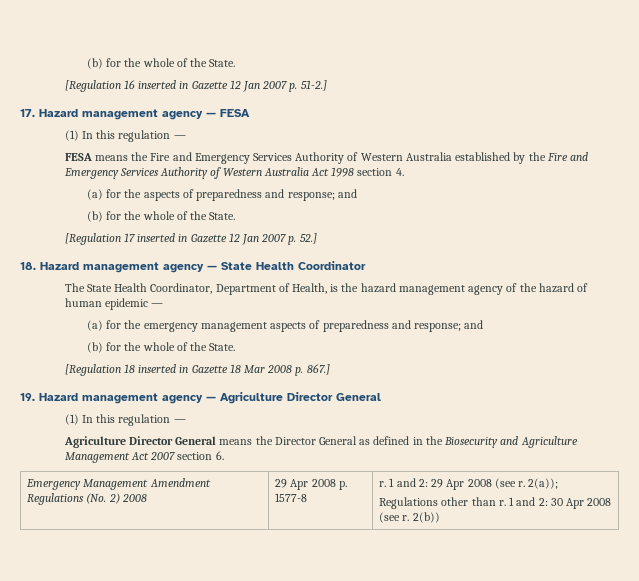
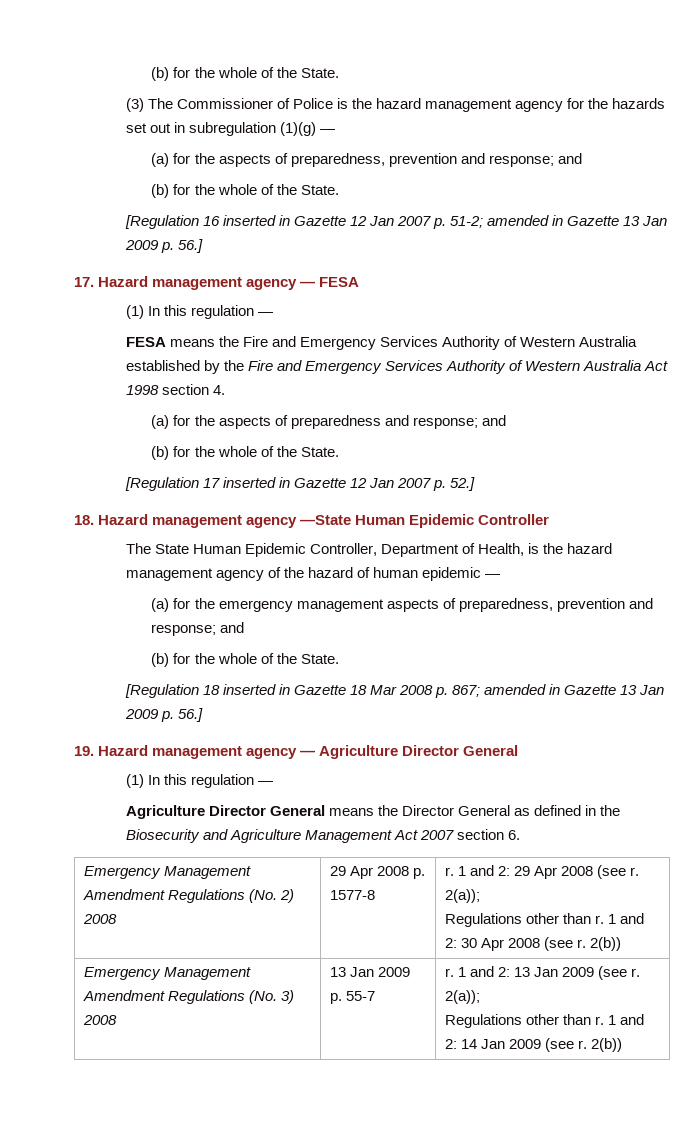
[86,58,236,69] (b) for the whole of the State. -> [151,67,339,81] [125,98,666,112] [125,122,335,136] [151,153,582,167] [151,184,339,198] (b) for the whole of the State. // (3) The Commissioner of Police is the hazard management agency for the hazards set out in subregulation (1)(g) — // (a) for the aspects of preparedness, prevention and response; and // (b) for the whole of the State.
[300,80,327,91] 51-2.] -> [450,215,668,228] [124,239,203,253] 51-2; amended in Gazette 13 Jan 2009 p. 56.]
[207,261,366,270] — State Health Coordinator -> [300,514,550,528] —State Human Epidemic Controller
[114,283,213,294] Health Coordinator, -> [192,543,377,557] Human Epidemic Controller,
[322,320,389,332] preparedness -> [458,598,625,612] preparedness, prevention
[306,364,330,375] 867.] -> [452,684,665,697] [124,708,203,722] 867; amended in Gazette 13 Jan 2009 p. 56.]
(440, 517) none -> [84,967,252,980] [83,990,295,1004] [83,1015,118,1025] [330,967,411,977] [330,991,376,1004] [445,966,641,980] [445,990,481,1004] [445,1014,645,1028] [445,1038,623,1052] // Emergency Management Amendment Regulations (No. 3) 2008 | 13 Jan 2009 p. 55-7 | r. 1 and 2: 13 Jan 2009 (see r. 2(a)); // Regulations other than r. 1 and 2: 14 Jan 2009 (see r. 2(b))

